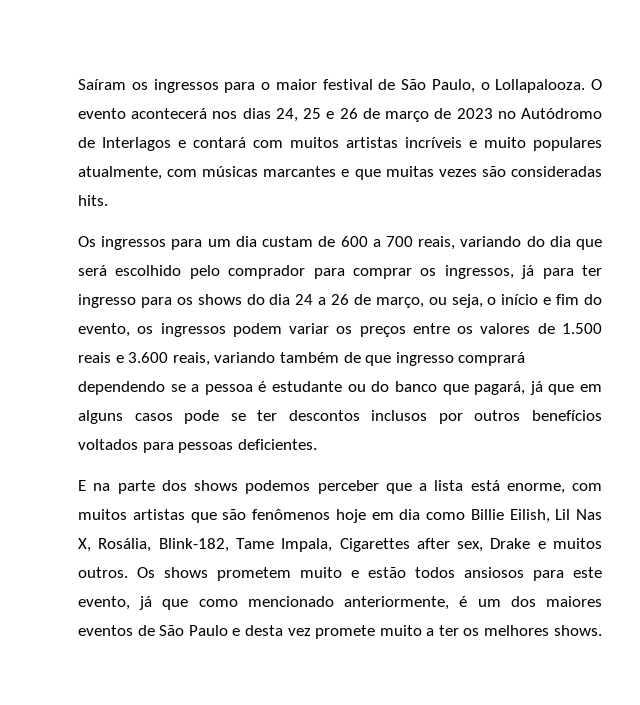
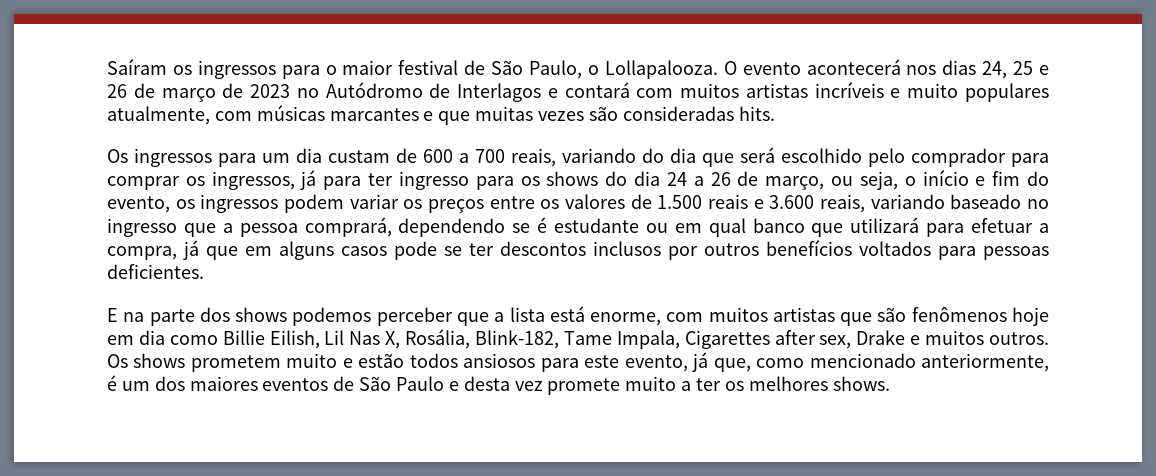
[279,352,526,366] [78,381,526,395] também de que ingresso comprará dependendo se a pessoa é estudante ou do banco que pagará, -> [950,194,1049,209] [107,217,1049,237] [107,246,177,260] baseado no ingresso que a pessoa comprará, dependendo se é estudante ou em qual banco que utilizará para efetuar a compra,
[162,599,189,610] que -> [713,358,751,372] que,

